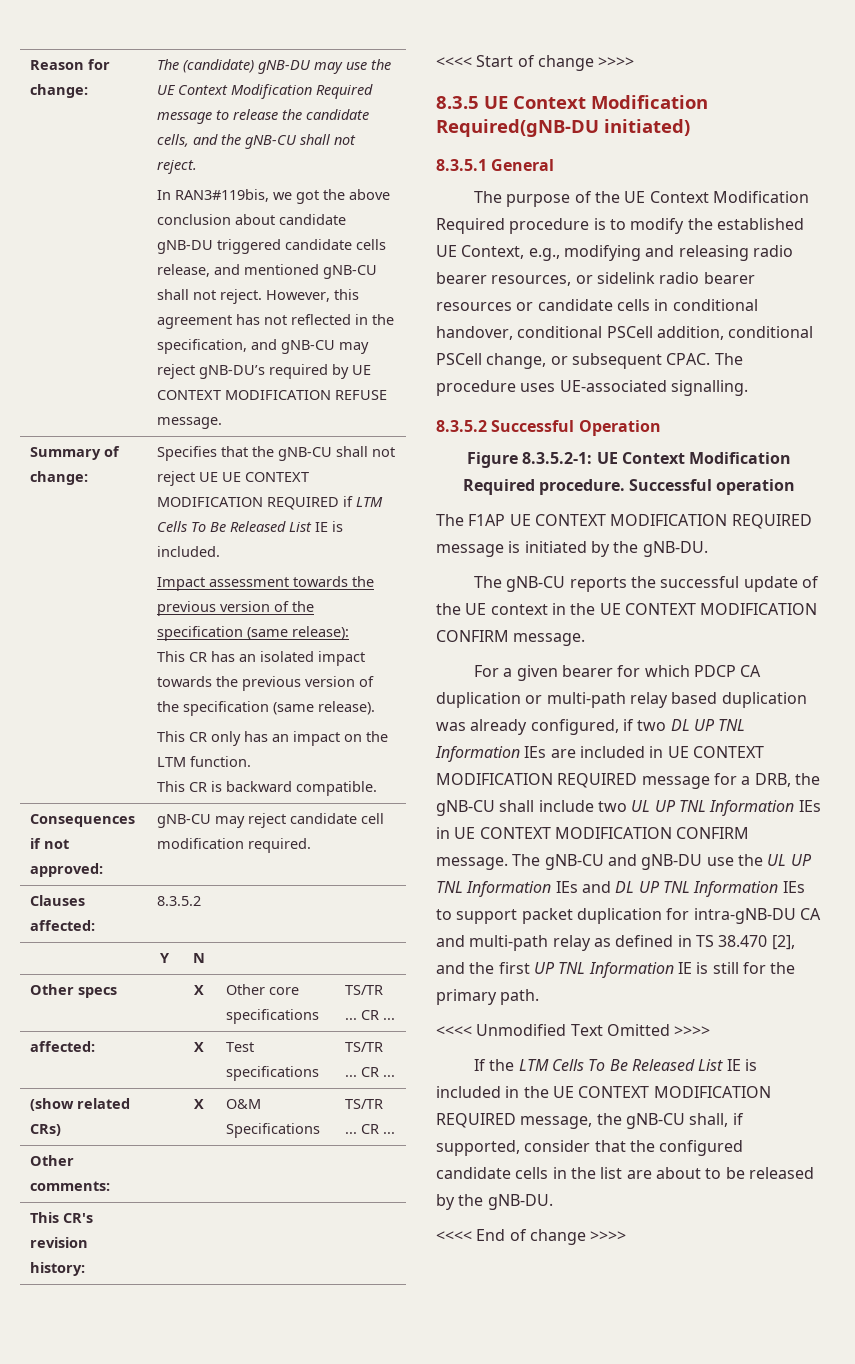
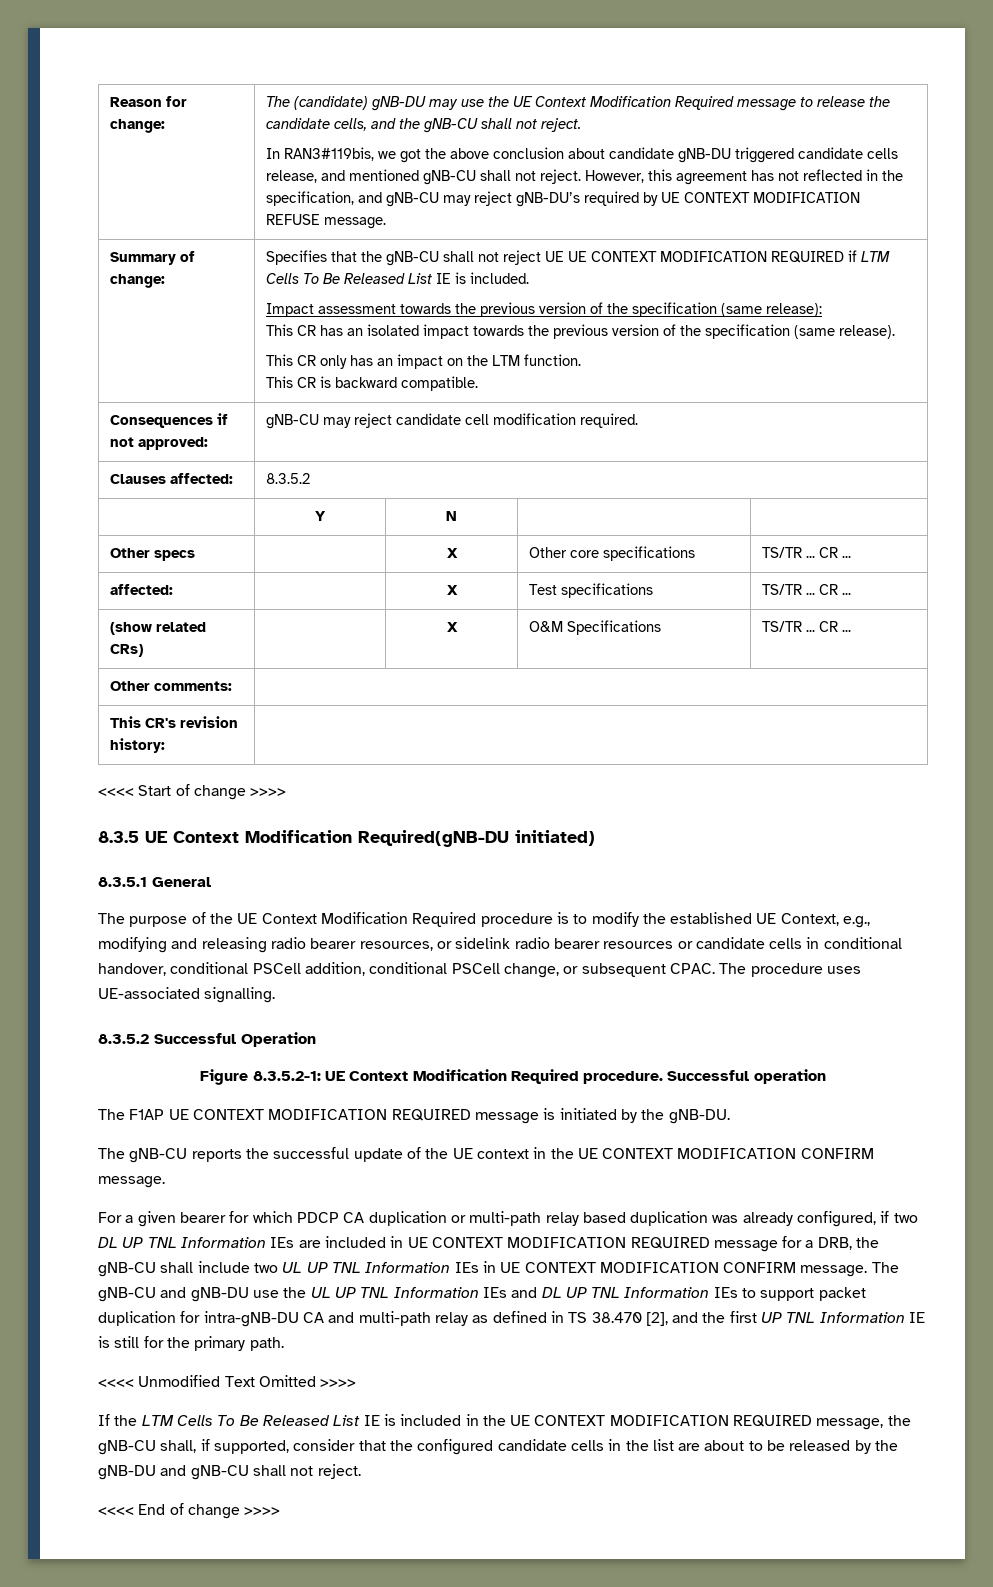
[487,1194,553,1210] gNB-DU. -> [98,1464,361,1480] gNB-DU and gNB-CU shall not reject.

